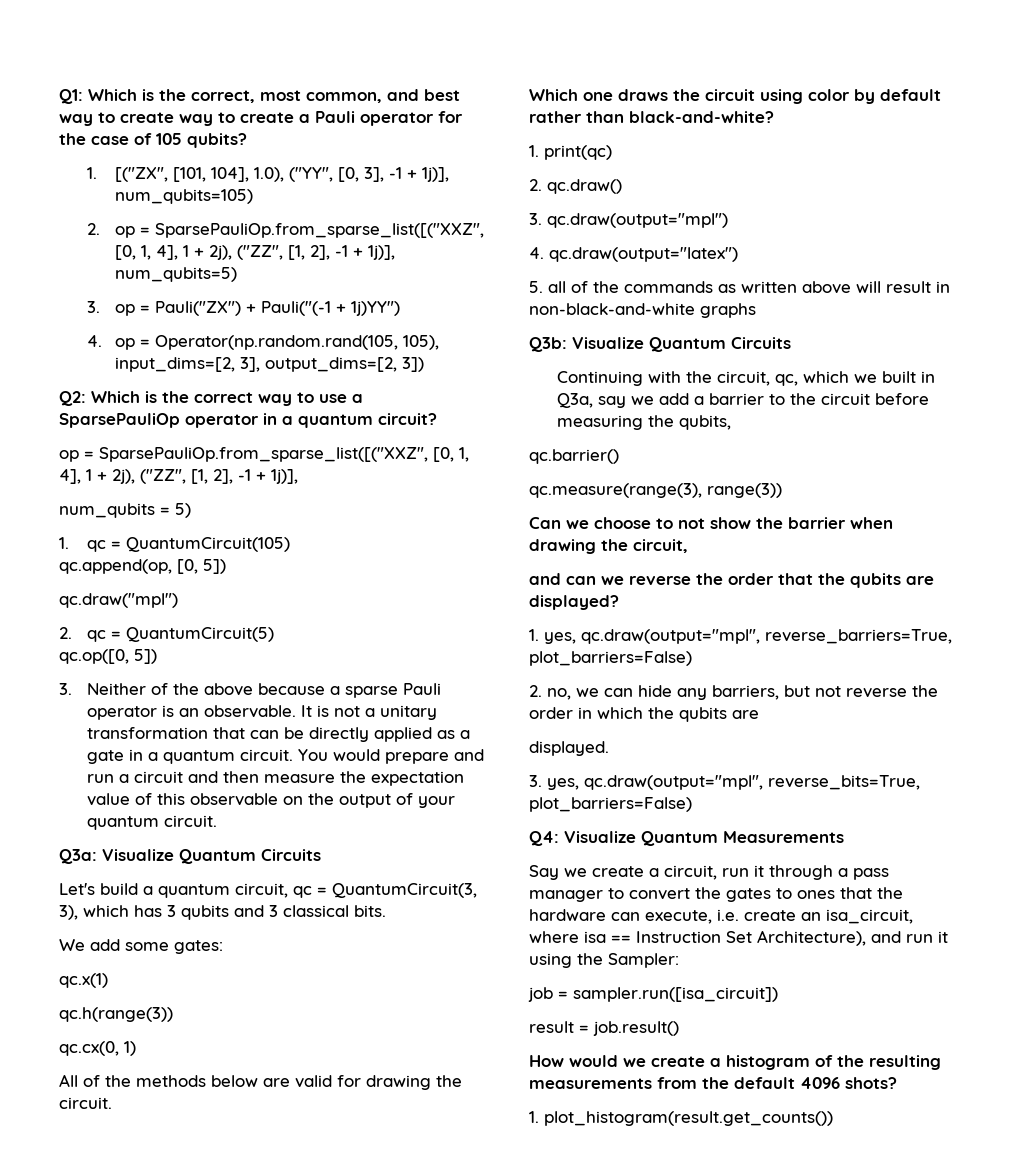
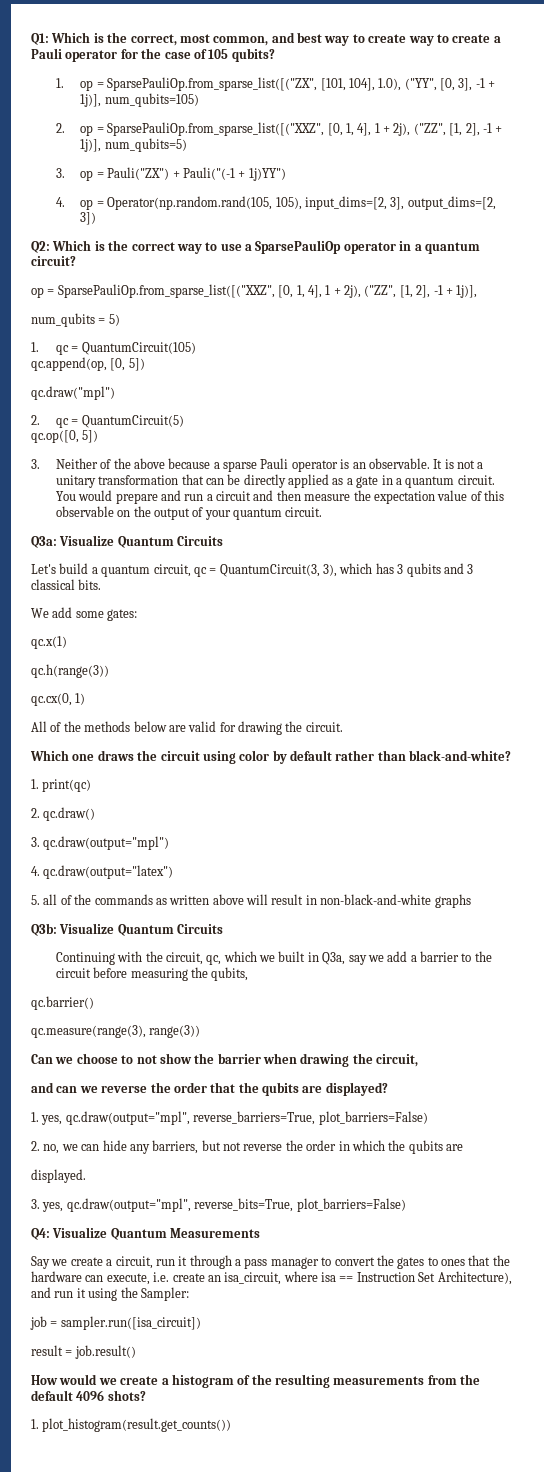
[114,167,168,182] [("ZX", -> [80,77,318,91] op = SparsePauliOp.from_sparse_list([("ZX",

